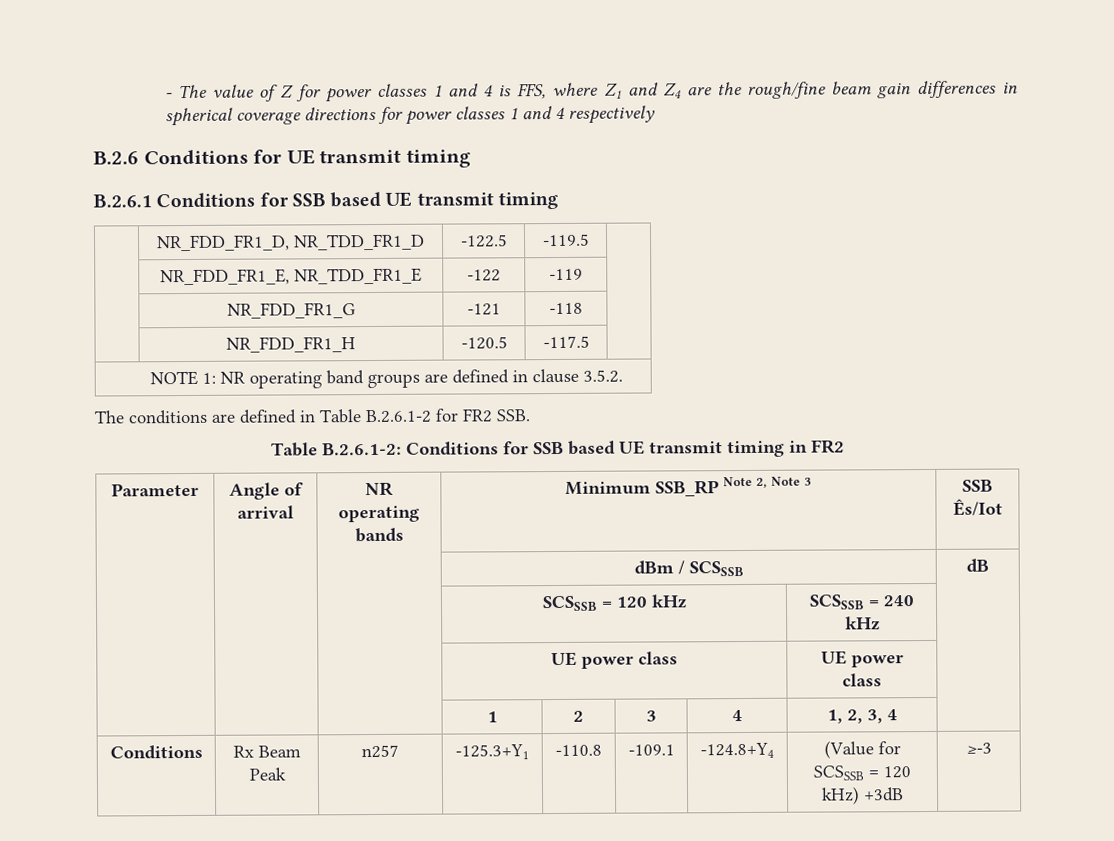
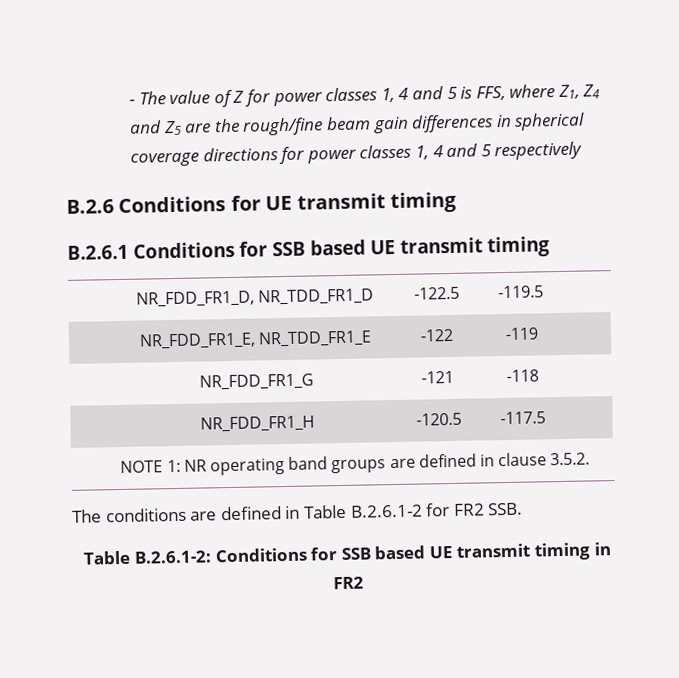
[433,82,682,100] 1 and 4 is FFS, where Z1 and Z4 -> [380,84,601,103] [130,120,182,136] 1, 4 and 5 is FFS, where Z1, Z4 and Z5
[508,106,565,120] 1 and 4 -> [414,143,492,160] 1, 4 and 5
[111,482,199,497] [229,482,304,500] [237,505,294,519] [365,481,394,497] [338,505,420,523] [354,527,404,543] [565,476,812,497] [962,479,993,492] [952,498,1003,516] [633,560,744,577] [966,558,989,573] [541,594,687,612] [808,594,915,610] [844,616,880,631] [551,651,678,669] [820,650,904,668] [842,673,882,687] [486,711,498,723] [573,710,584,722] [645,710,657,722] [731,710,743,722] [826,709,898,724] [109,744,203,760] [232,745,301,758] [248,767,286,781] [361,744,399,759] [455,744,529,760] [555,744,602,757] [627,744,675,756] [700,742,774,759] [823,740,901,759] [813,765,911,781] [821,786,904,805] [965,742,992,754] // Parameter | Angle of arrival | NR operating bands | Minimum SSB_RP Note 2, Note 3 | SSB Ês/Iot // | | | dBm / SCSSSB | dB // | | | SCSSSB = 120 kHz | SCSSSB = 240 kHz | // | | | UE power class | UE power class | // | | | 1 | 2 | 3 | 4 | 1, 2, 3, 4 | // Conditions | Rx Beam Peak | n257 | -125.3+Y1 | -110.8 | -109.1 | -124.8+Y4 | (Value for SCSSSB = 120 kHz) +3dB | ≥-3 -> (364, 583) none

